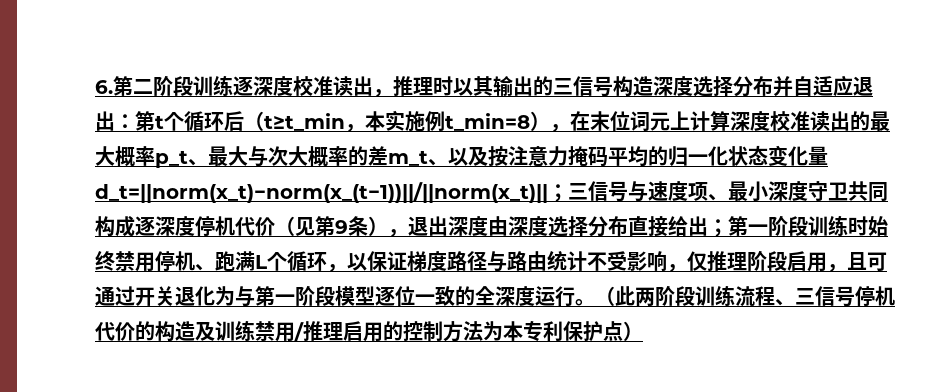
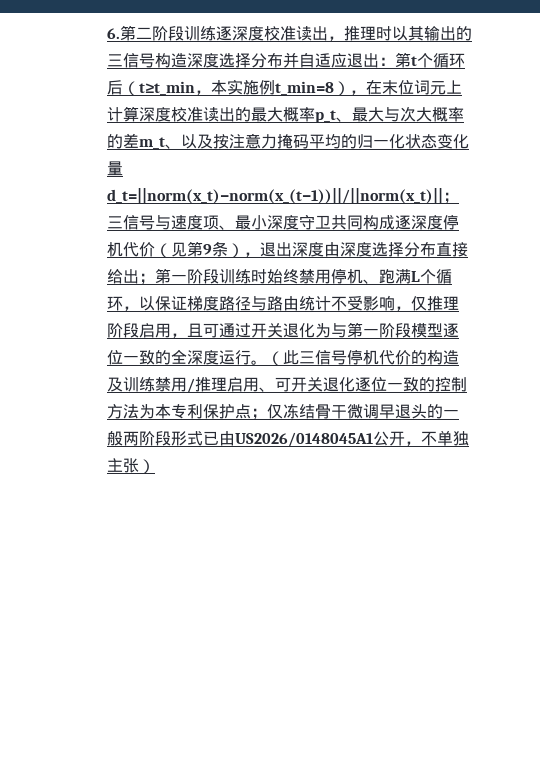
[634,285,795,307] 两阶段训练流程、 -> (299, 357) none
(383, 332) none -> [258,377,419,392] 、可开关退化逐位一致
(623, 331) none -> [250,404,459,420] [106,430,469,447] [106,458,139,473] ；仅冻结骨干微调早退头的一般两阶段形式已由US2026/0148045A1公开，不单独主张

